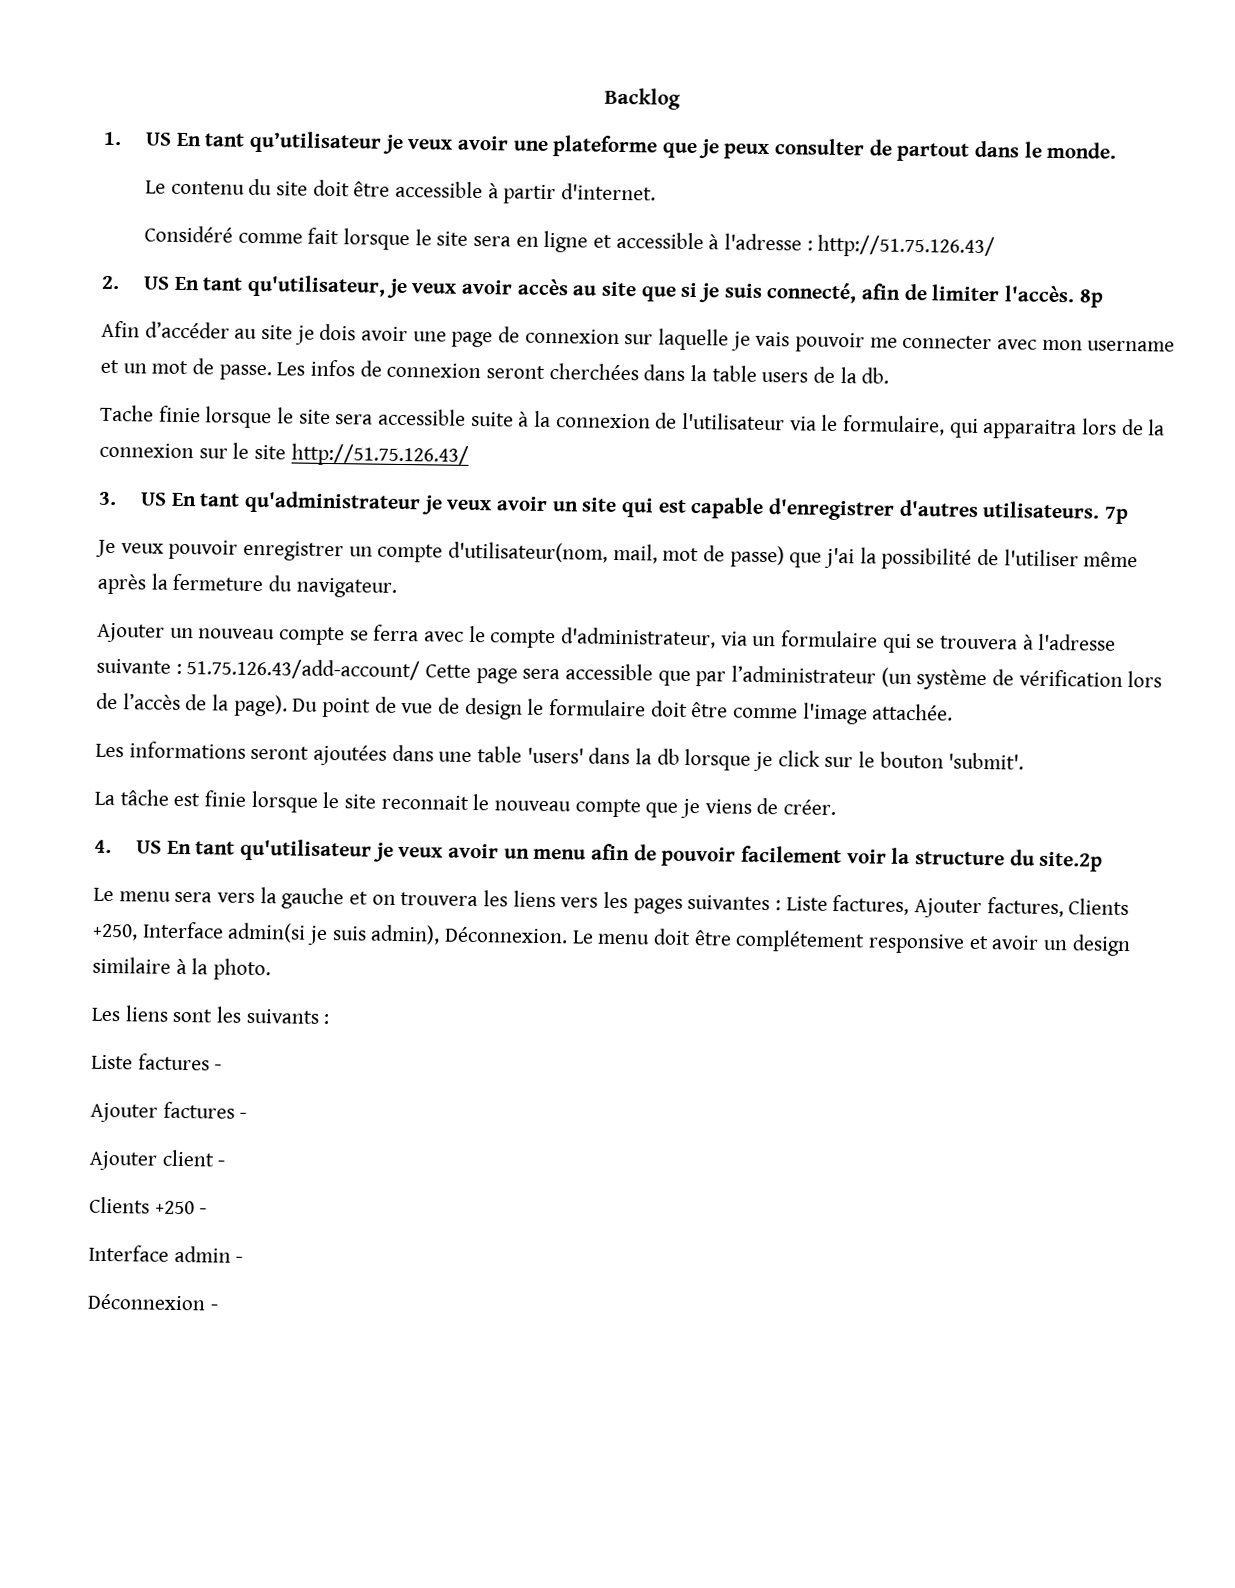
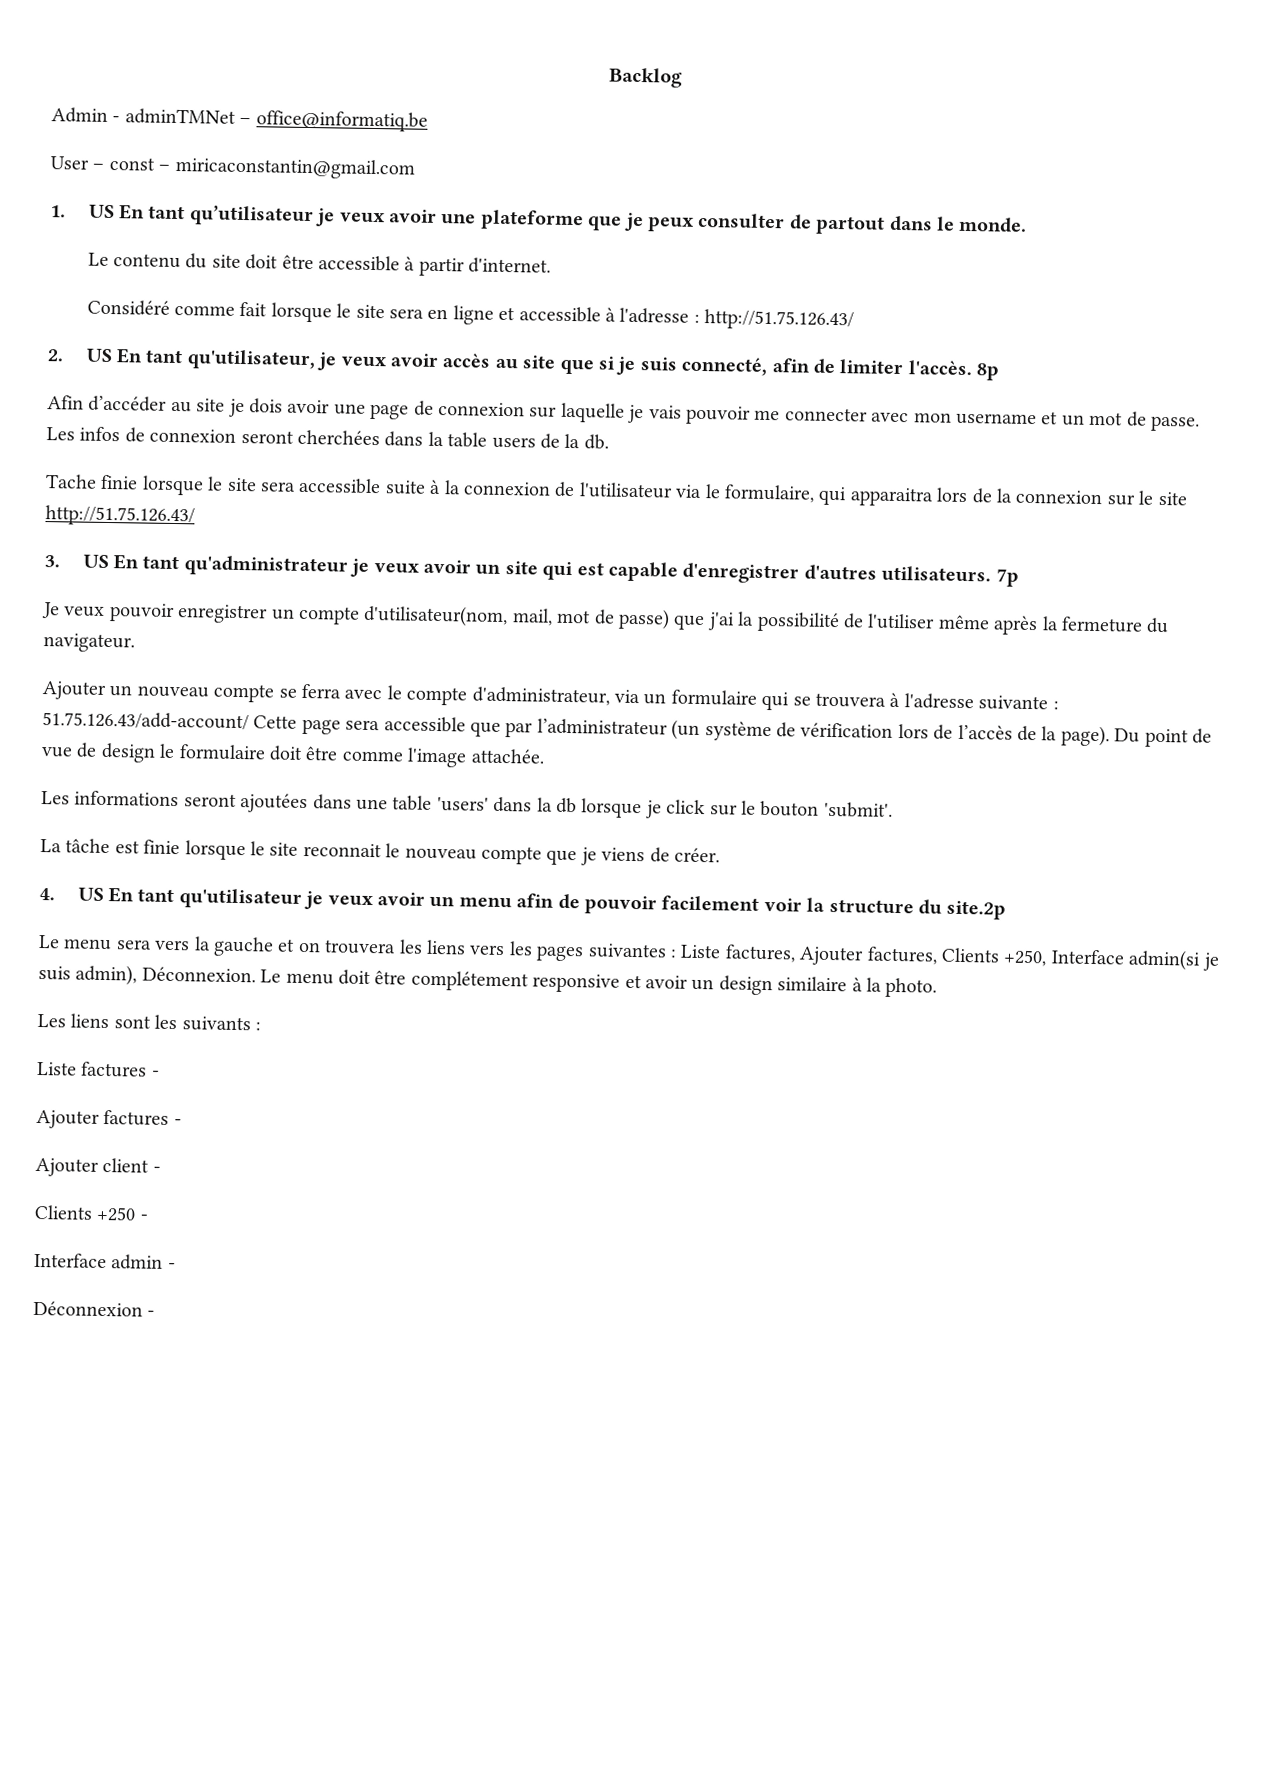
(681, 98) none -> [51,107,428,132] [50,156,415,180] // Admin - adminTMNet – office@informatiq.be // User – const – miricaconstantin@gmail.com

